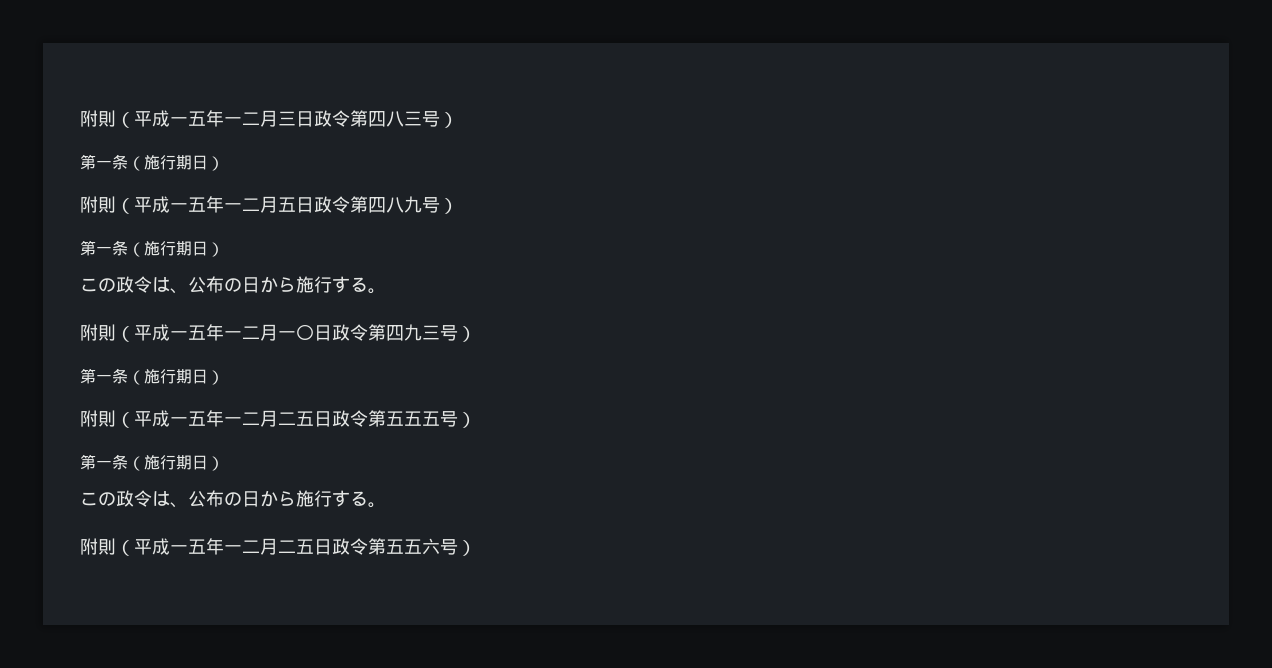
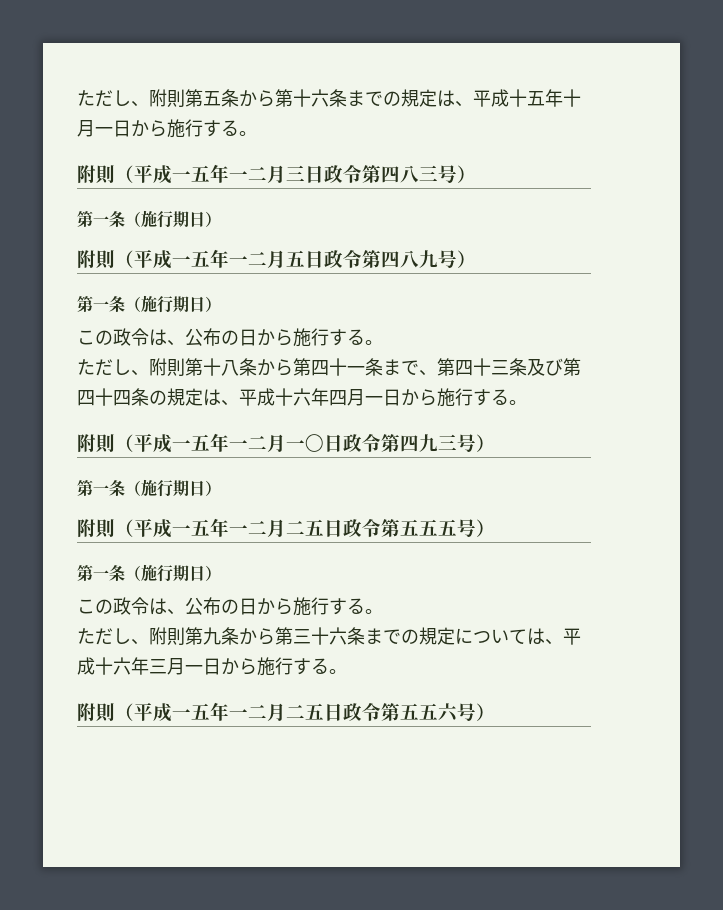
(80, 118) none -> [77,89,581,108] [77,119,257,138] ただし、附則第五条から第十六条までの規定は、平成十五年十月一日から施行する。 //
(386, 291) none -> [77,358,581,377] [77,388,527,407] // ただし、附則第十八条から第四十一条まで、第四十三条及び第四十四条の規定は、平成十六年四月一日から施行する。
(386, 505) none -> [77,627,581,646] [77,657,347,676] // ただし、附則第九条から第三十六条までの規定については、平成十六年三月一日から施行する。

